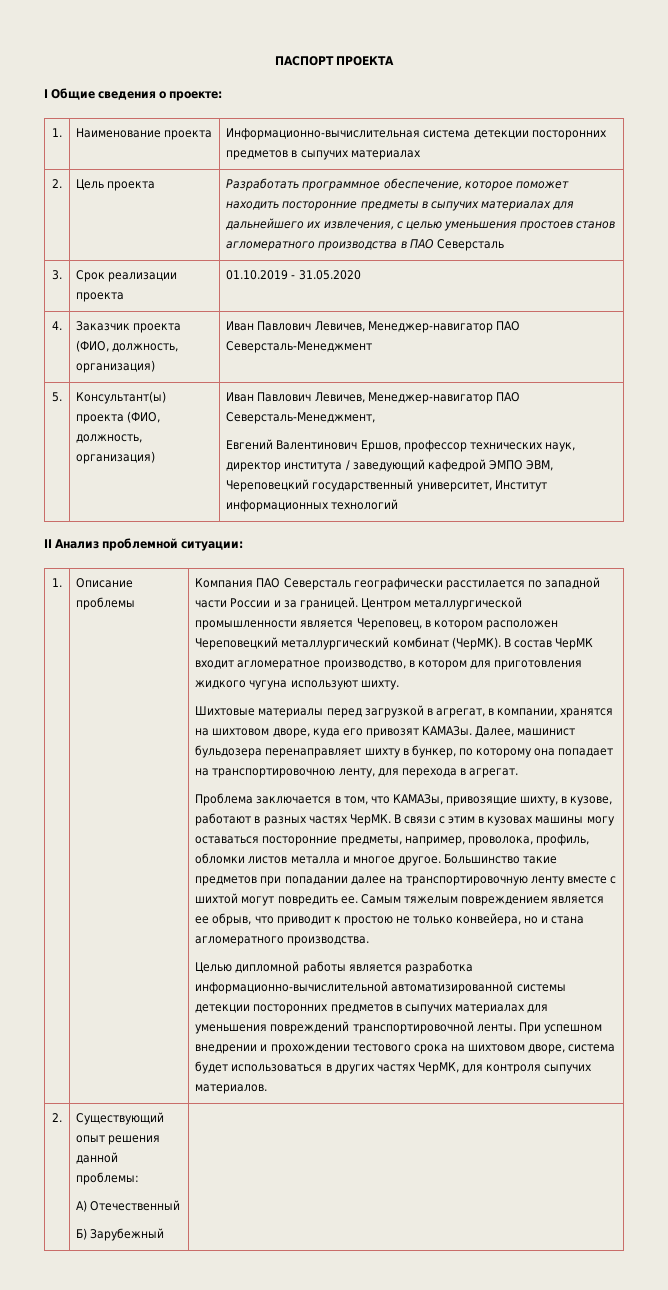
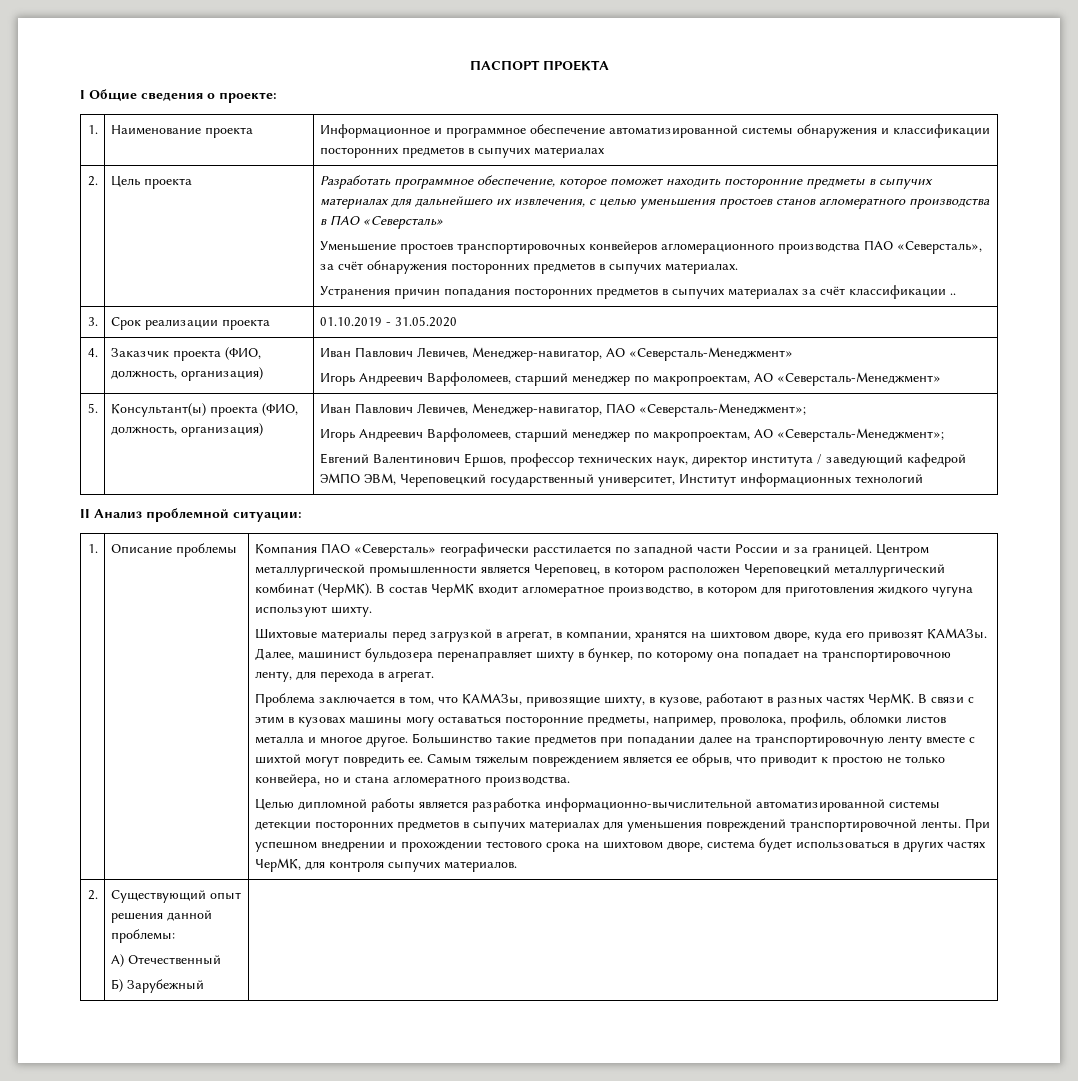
[226,128,529,140] Информационно-вычислительная система детекции -> [319,124,990,138] Информационное и программное обеспечение автоматизированной системы обнаружения и классификации
[436,239,504,251] Северсталь -> [362,216,444,229] [319,240,982,254] [319,260,738,274] [319,285,956,299] «Северсталь» // Уменьшение простоев транспортировочных конвейеров агломерационного производства ПАО «Северсталь», за счёт обнаружения посторонних предметов в сыпучих материалах. // Устранения причин попадания посторонних предметов в сыпучих материалах за счёт классификации ..
[367,321,520,333] [226,341,373,353] Менеджер-навигатор ПАО Северсталь-Менеджмент -> [471,347,793,361] [319,372,941,386] Менеджер-навигатор, АО «Северсталь-Менеджмент» // Игорь Андреевич Варфоломеев, старший менеджер по макропроектам, АО «Северсталь-Менеджмент»
[367,392,520,404] [226,412,376,424] Менеджер-навигатор ПАО Северсталь-Менеджмент, -> [471,403,806,417] [319,428,944,442] Менеджер-навигатор, ПАО «Северсталь-Менеджмент»; // Игорь Андреевич Варфоломеев, старший менеджер по макропроектам, АО «Северсталь-Менеджмент»;
[283,578,351,590] Северсталь -> [353,544,436,557] «Северсталь»

